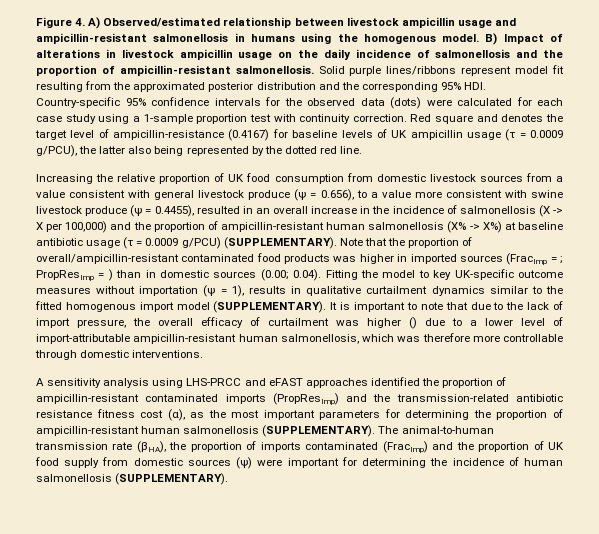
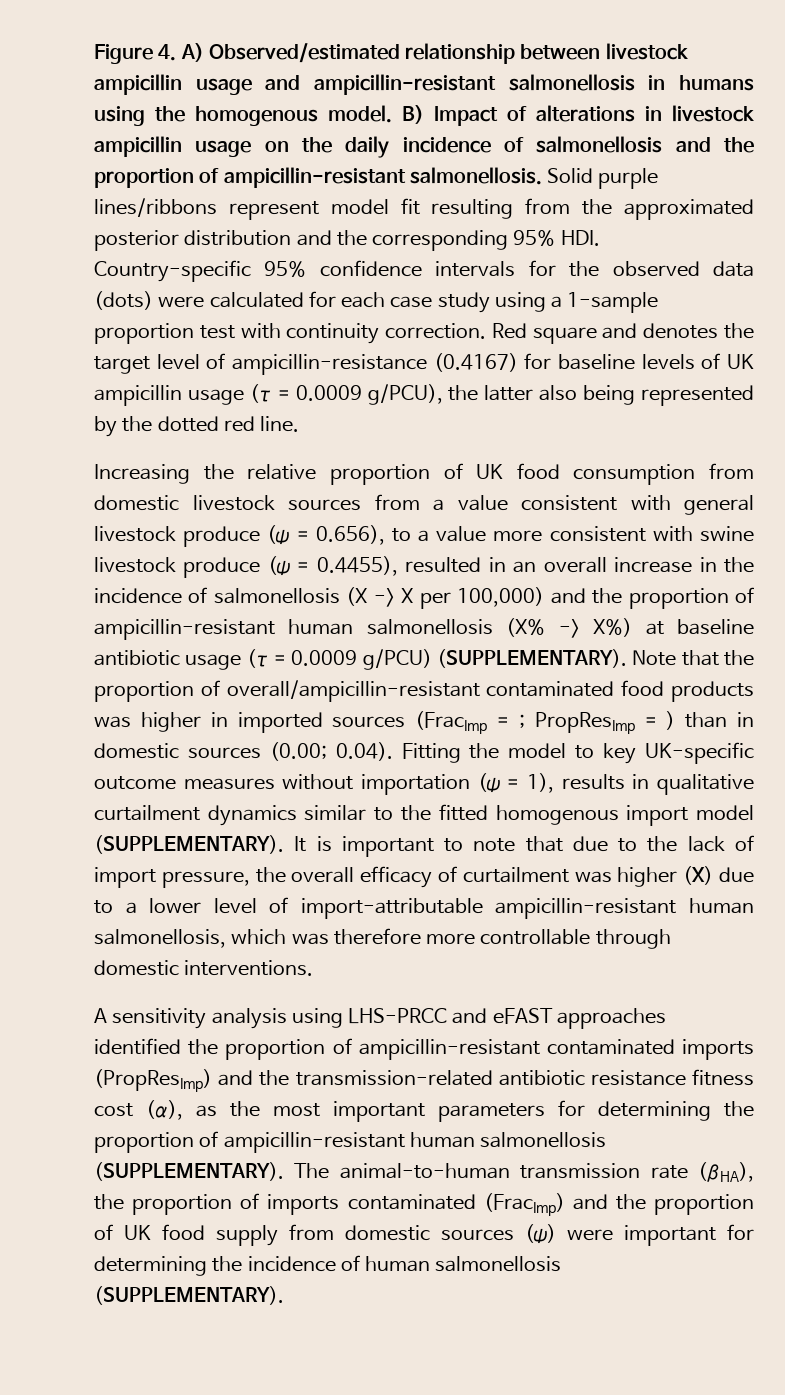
[409,317,417,329] () -> [683,866,714,885] (X)

